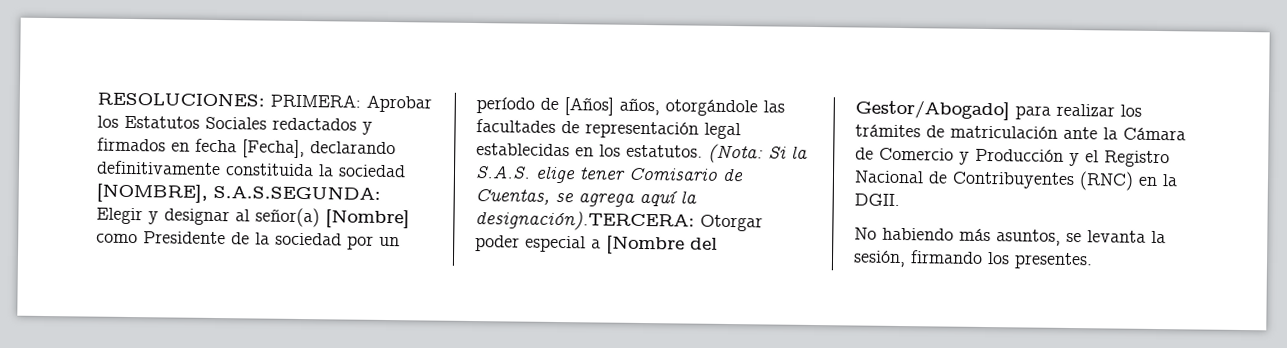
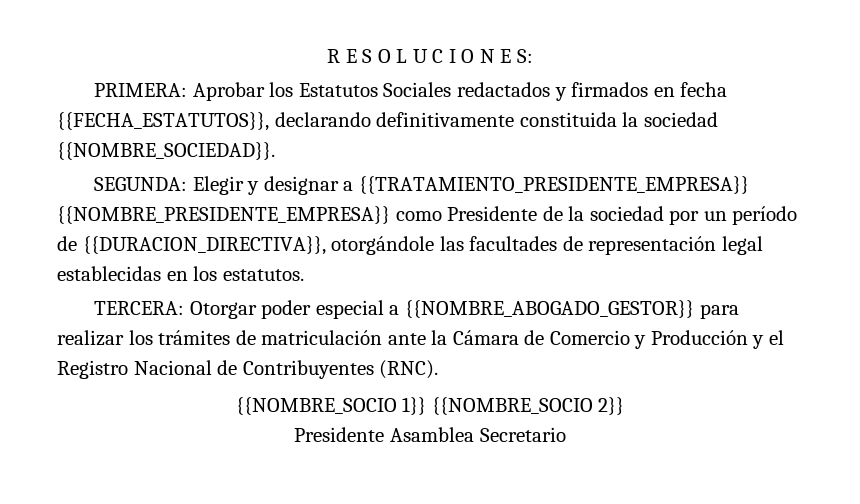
[97,91,265,107] RESOLUCIONES: -> [327,49,533,63] R E S O L U C I O N E S: //
[242,139,305,159] [Fecha], -> [57,112,269,131] {{FECHA_ESTATUTOS}},
[96,183,381,203] [NOMBRE], S.A.S.SEGUNDA: -> [57,142,275,160] [94,177,188,191] {{NOMBRE_SOCIEDAD}}. // SEGUNDA:
[235,207,410,229] al señor(a) [Nombre] -> [343,176,750,194] [57,206,390,224] a {{TRATAMIENTO_PRESIDENTE_EMPRESA}} {{NOMBRE_PRESIDENTE_EMPRESA}}
[564,97,660,116] [Años] años, -> [82,236,326,255] {{DURACION_DIRECTIVA}},
[708,143,808,164] [475,165,744,184] [475,189,697,207] [475,210,695,232] (Nota: Si la S.A.S. elige tener Comisario de Cuentas, se agrega aquí la designación).TERCERA: -> [94,301,185,315] // TERCERA:
[606,235,718,255] [855,99,1010,121] [Nombre del Gestor/Abogado] -> [405,300,695,318] {{NOMBRE_ABOGADO_GESTOR}}
[1079,171,1178,191] [854,193,900,206] [854,227,1166,246] [853,250,1093,270] (RNC) en la DGII. // No habiendo más asuntos, se levanta la sesión, firmando los presentes. -> [379,360,439,379] [235,397,625,415] [294,427,566,442] (RNC). // {{NOMBRE_SOCIO 1}} {{NOMBRE_SOCIO 2}} // Presidente Asamblea Secretario

